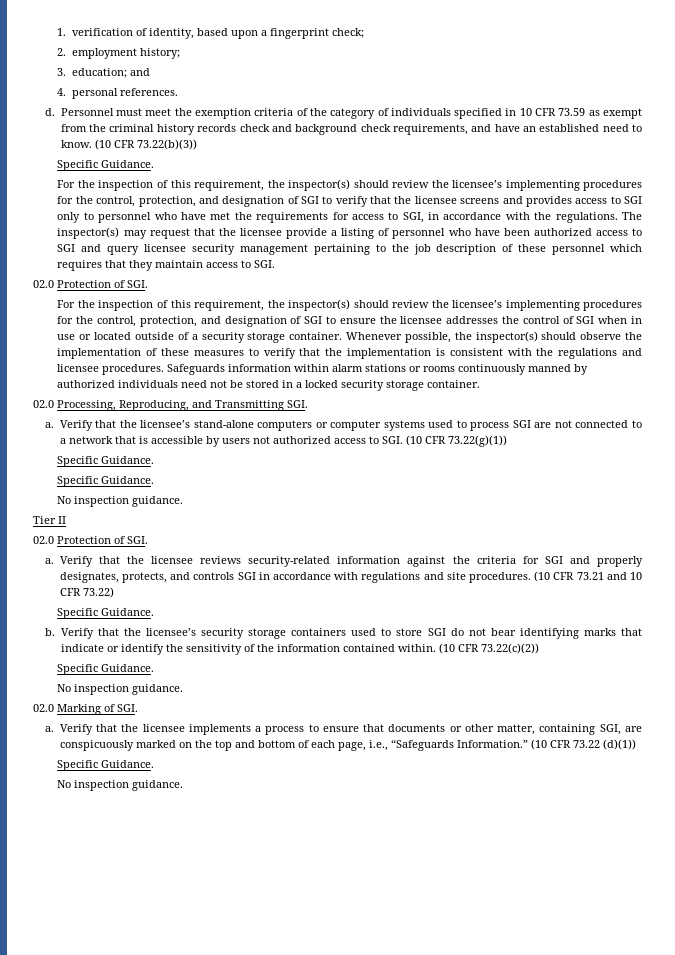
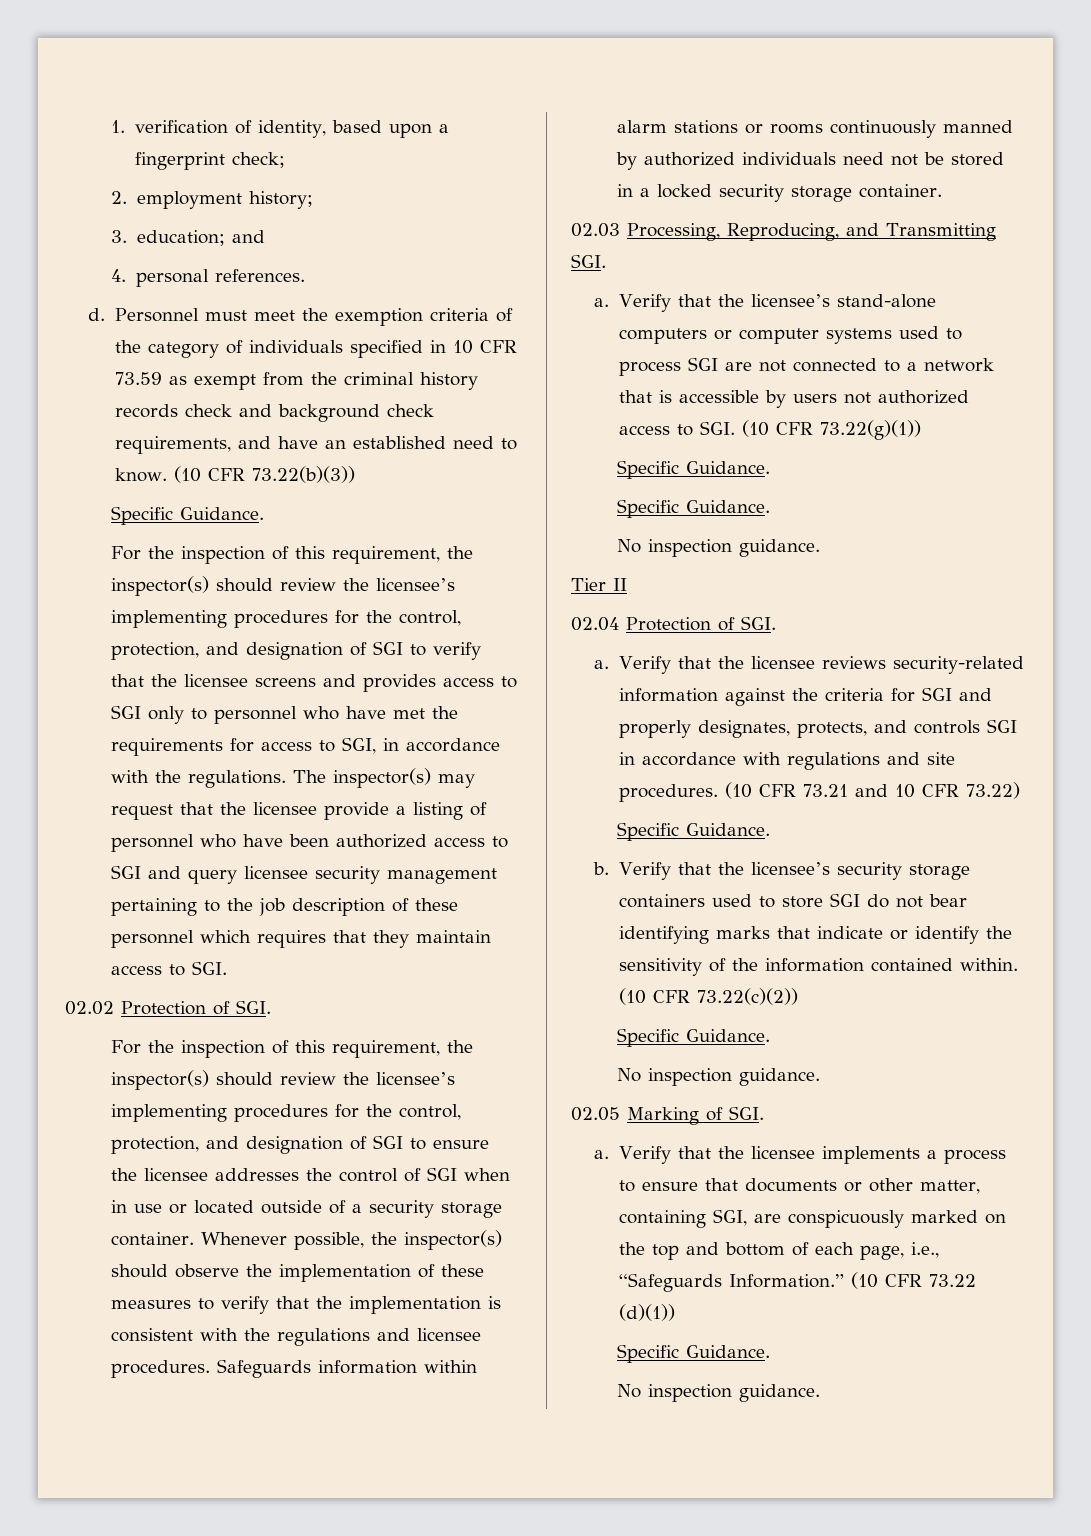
[33,280,54,288] 02.0 -> [65,1001,114,1015] 02.02
[33,400,54,408] 02.0 -> [571,223,620,237] 02.03
[33,536,54,544] 02.0 -> [571,617,619,631] 02.04
[33,704,54,712] 02.0 -> [571,1107,620,1121] 02.05

